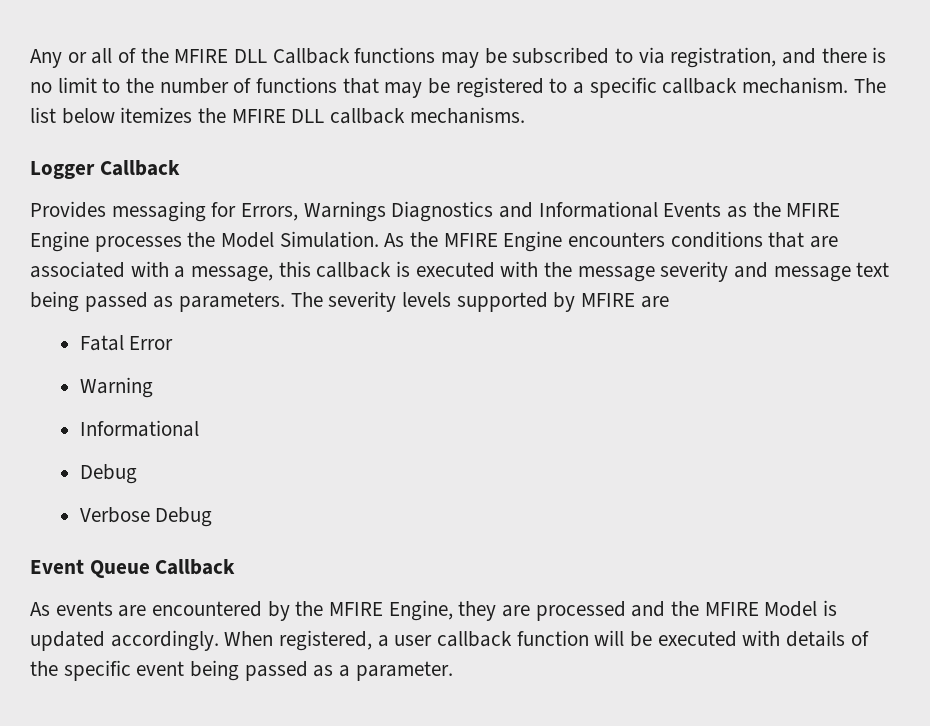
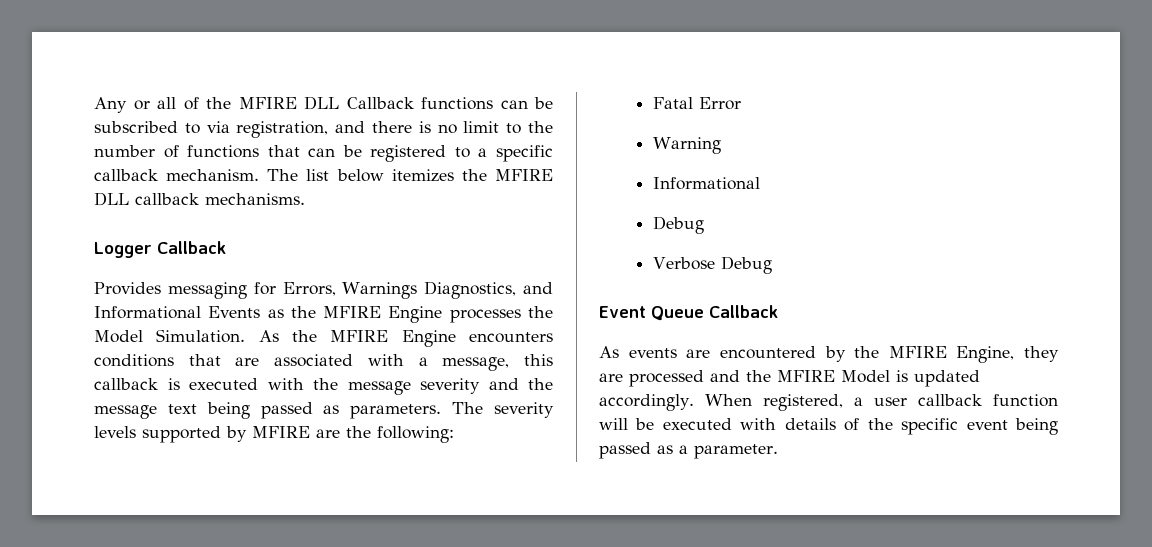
[441,52,480,68] may -> [500,100,528,109] can
[384,82,423,98] may -> [308,148,336,157] can
[391,201,494,222] Diagnostics -> [424,281,517,299] Diagnostics,
(769, 270) none -> [528,378,553,390] the
(669, 302) none -> [346,426,454,443] the following:

